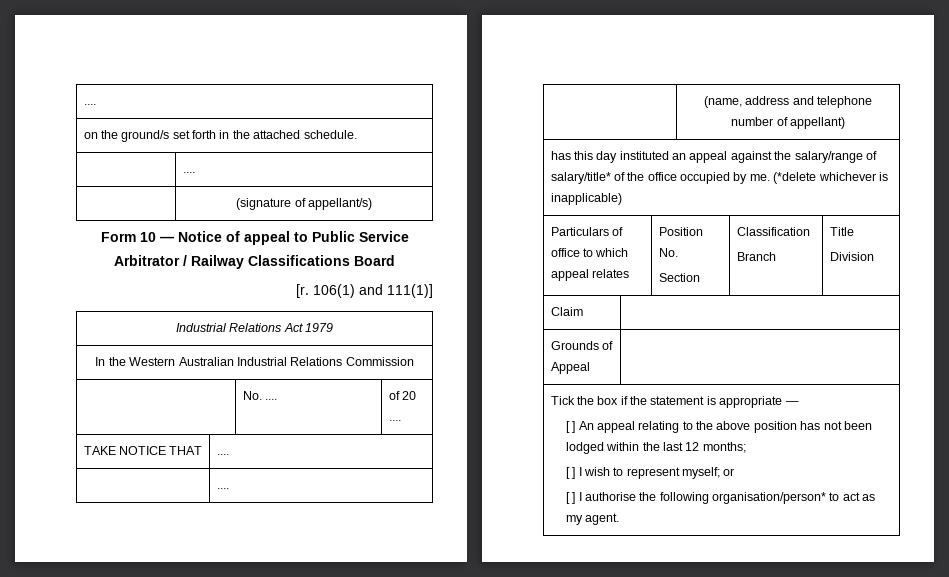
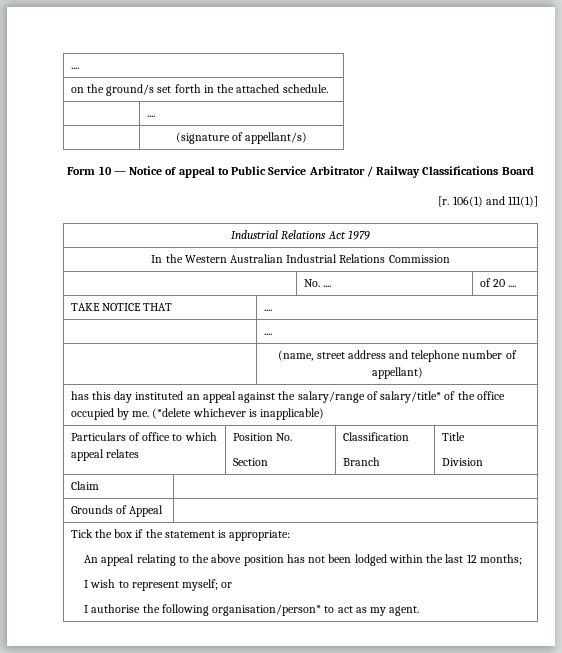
(742, 102) none -> [316,352,345,359] street
[719,396,799,408] [565,421,576,433] appropriate — // [ ] -> [229,530,291,541] appropriate: //
[565,467,576,479] [ ] -> (522, 559) none
[565,492,576,504] [ ] -> (233, 585) none

